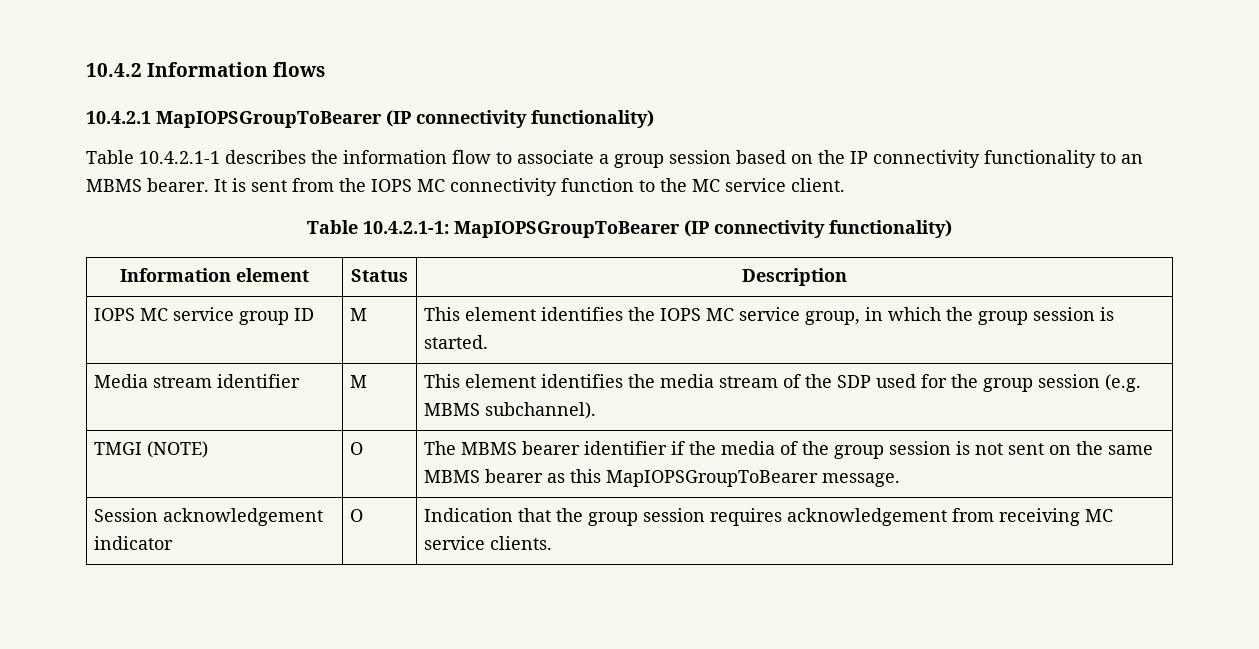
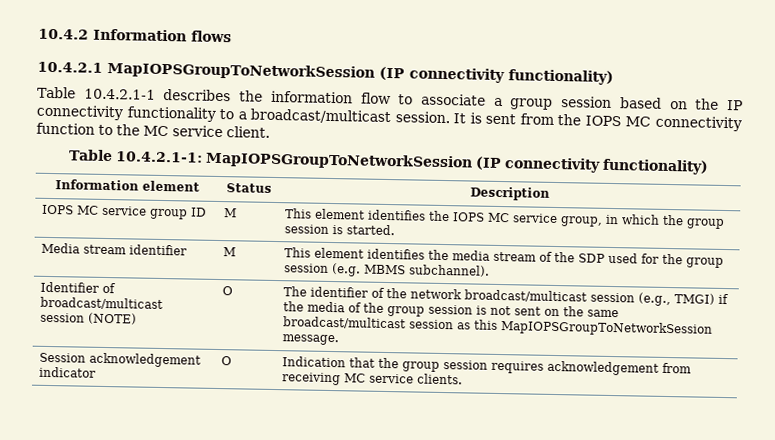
[156,111,382,128] MapIOPSGroupToBearer -> [107,61,375,81] MapIOPSGroupToNetworkSession
[1121,154,1143,164] [86,178,209,192] an MBMS bearer. -> [237,108,450,125] a broadcast/multicast session.
[454,221,680,238] MapIOPSGroupToBearer -> [204,151,474,171] MapIOPSGroupToNetworkSession
[94,442,143,455] TMGI -> [40,281,117,294] [40,296,164,311] [40,312,86,323] Identifier of broadcast/multicast session
[461,441,668,455] MBMS bearer identifier -> [310,286,716,307] identifier of the network broadcast/multicast session (e.g., TMGI)
[424,469,544,483] MBMS bearer -> [283,316,455,330] broadcast/multicast session
[606,470,819,487] MapIOPSGroupToBearer -> [501,320,714,337] MapIOPSGroupToNetworkSession

